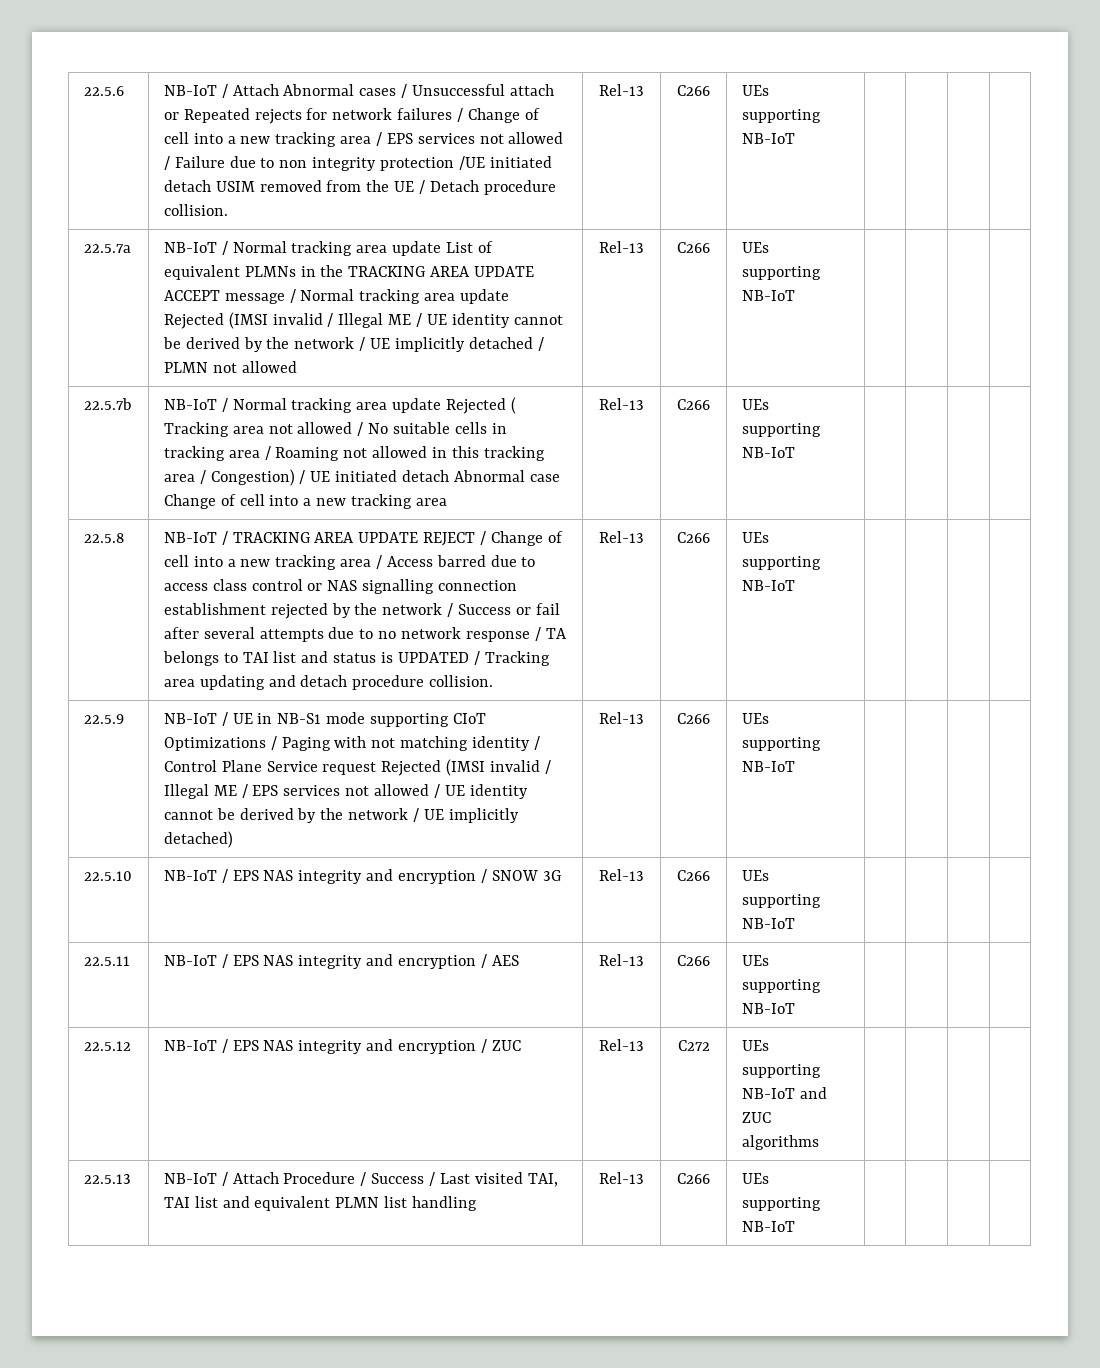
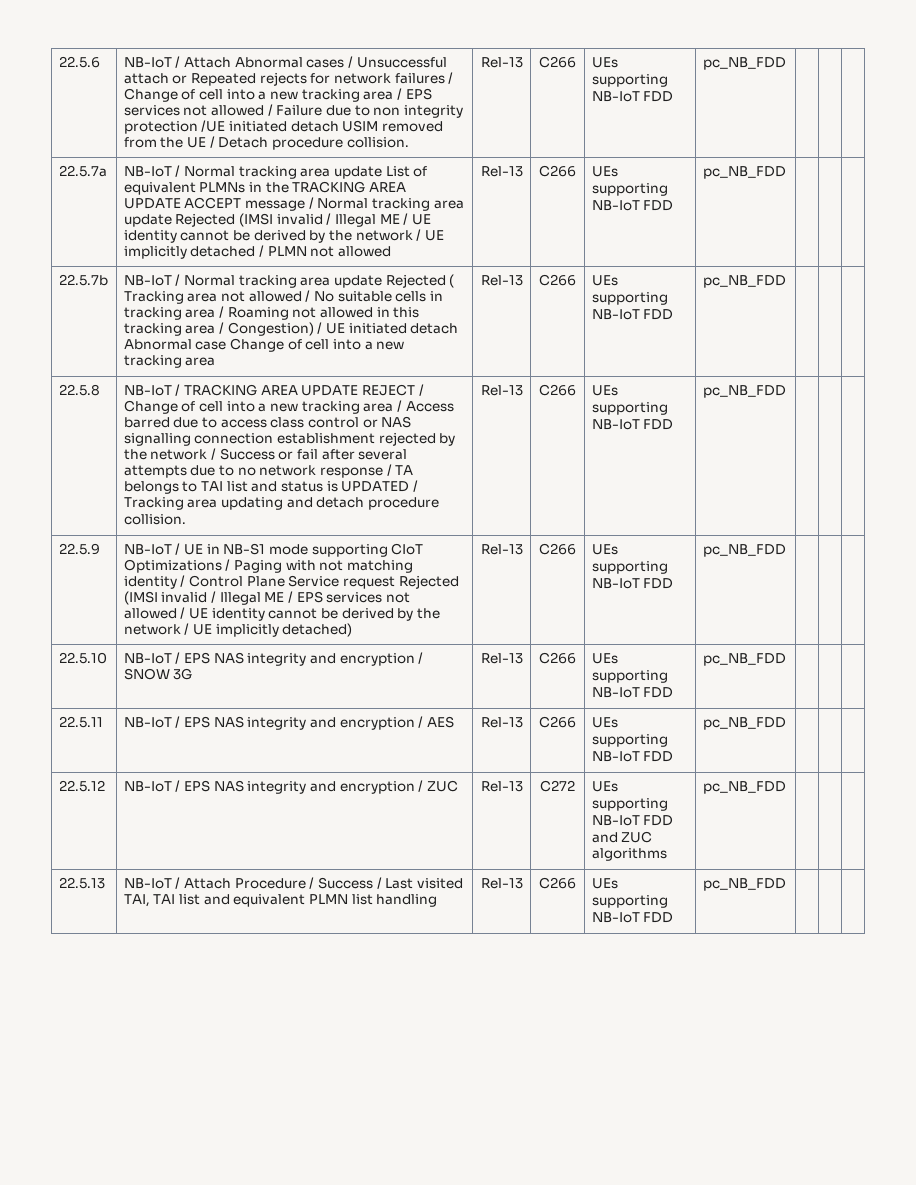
(795, 138) | -> [643,91,674,102] [702,57,786,70] FDD | pc_NB_FDD
(795, 295) | -> [643,200,674,211] [702,166,786,179] FDD | pc_NB_FDD
(795, 452) | -> [643,309,674,320] [702,275,786,288] FDD | pc_NB_FDD
(795, 585) | -> [643,419,674,430] [702,385,786,398] FDD | pc_NB_FDD
(795, 766) | -> [643,578,674,589] [702,544,786,557] FDD | pc_NB_FDD
(795, 923) | -> [643,687,674,698] [702,653,786,666] FDD | pc_NB_FDD
(795, 1008) | -> [643,751,674,762] [702,717,786,730] FDD | pc_NB_FDD
(795, 1093) none -> [643,815,674,826] FDD
(819, 1142) none -> [702,781,786,794] pc_NB_FDD
(795, 1226) | -> [643,912,674,923] [702,878,786,891] FDD | pc_NB_FDD

